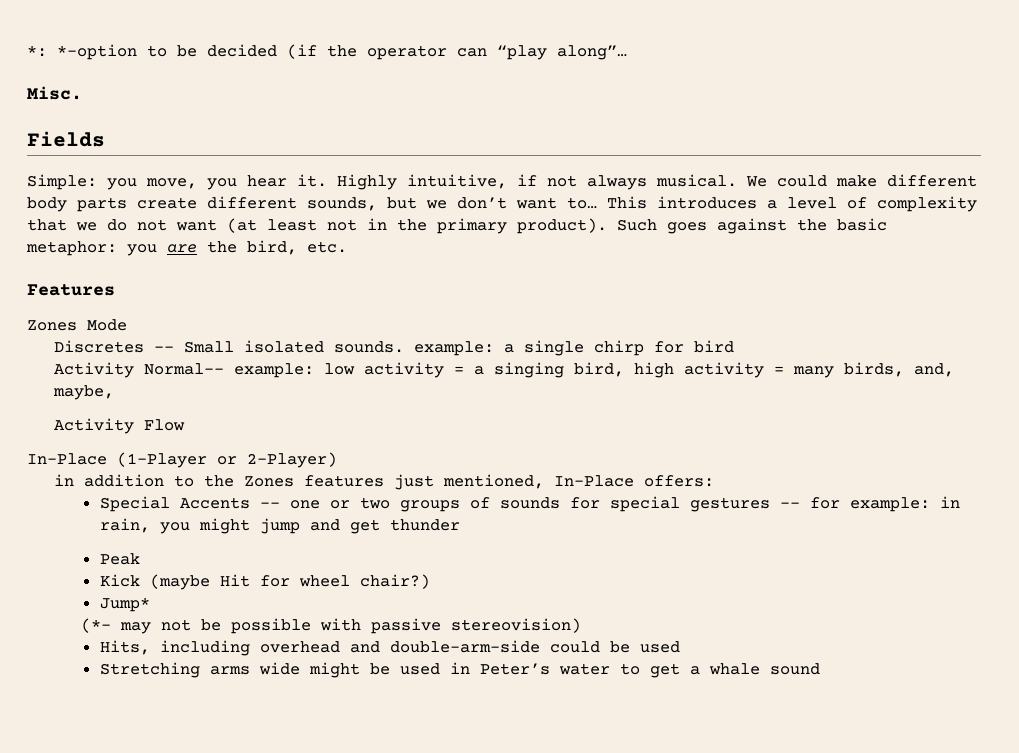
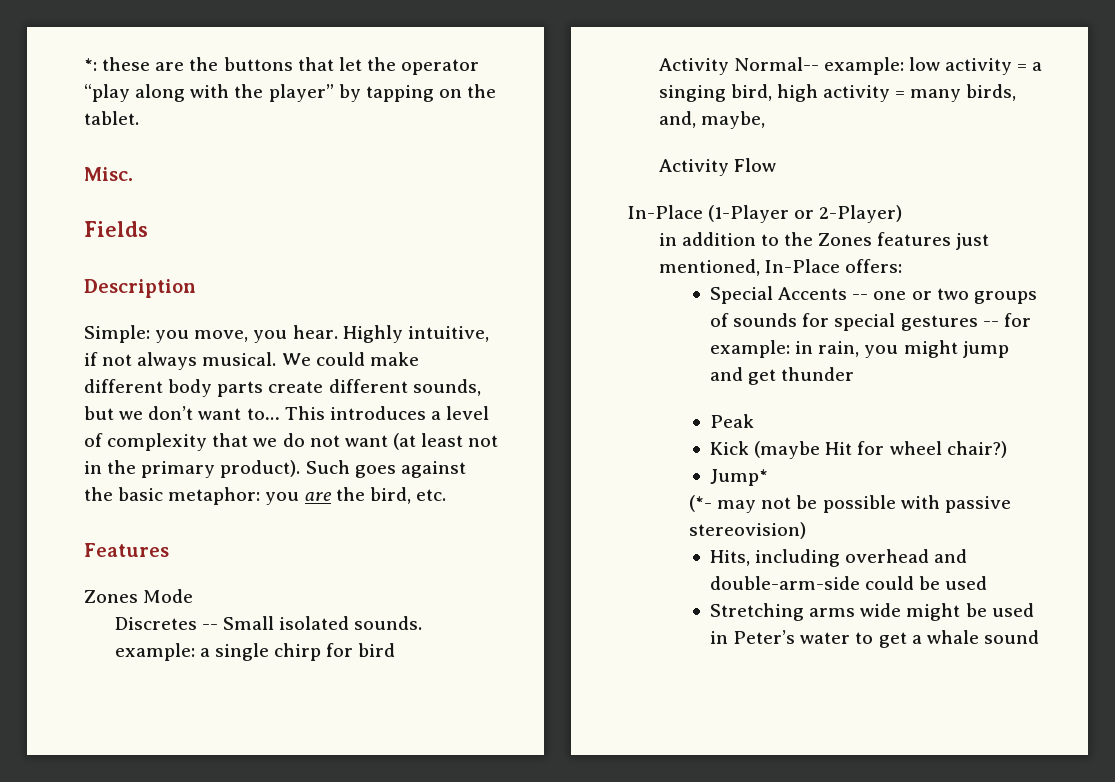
[57,44,627,60] *-option to be decided (if the operator can “play along”… -> [102,57,480,75] [84,84,497,102] [84,111,139,125] these are the buttons that let the operator “play along with the player” by tapping on the tablet.
(105, 139) none -> [84,279,196,298] // Description
[247,174,327,187] hear it. -> [292,325,338,339] hear.

